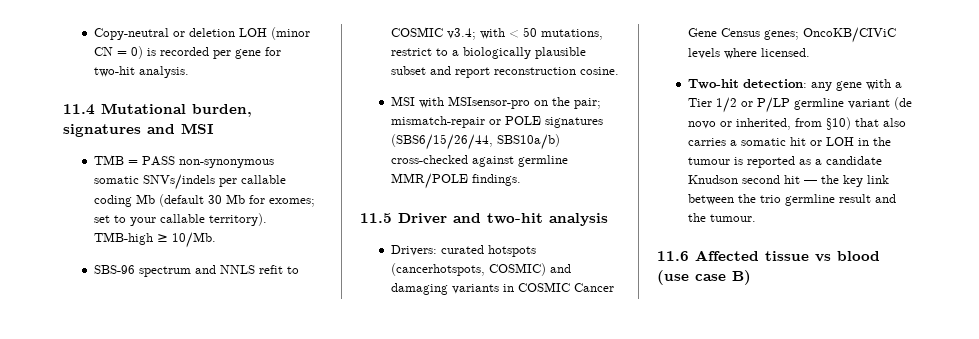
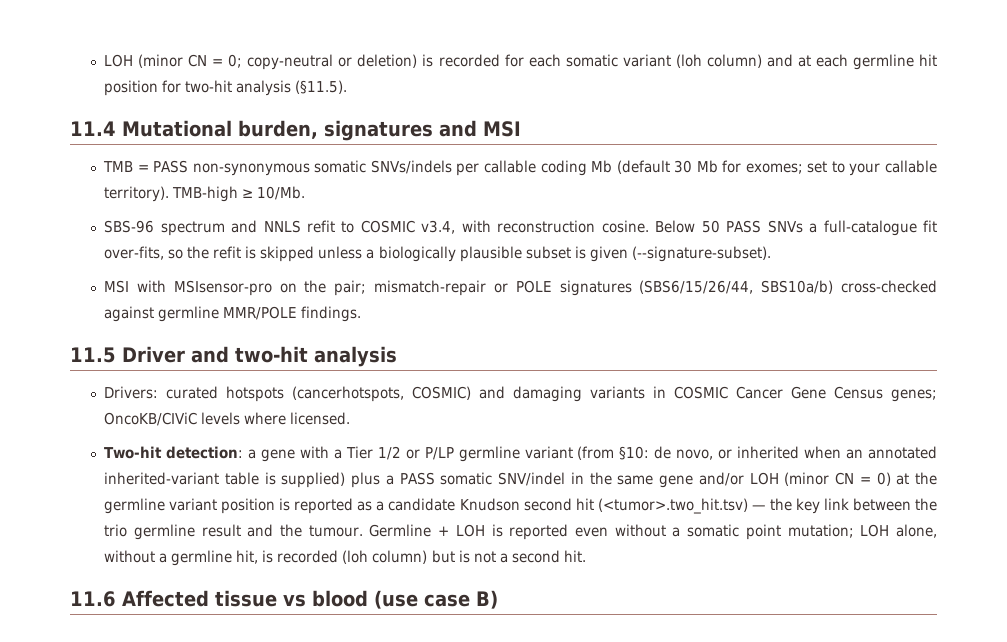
[93,27,310,40] [93,46,281,59] [93,66,189,78] Copy-neutral or deletion LOH (minor CN = 0) is recorded per gene for two-hit analysis. -> [104,54,938,70] [104,80,348,96] LOH (minor CN = 0; copy-neutral or deletion) is recorded for each somatic variant (loh column) and at each germline hit position for two-hit analysis (§11.5).
[446,27,603,40] [390,47,586,59] [390,66,619,78] v3.4; with < 50 mutations, restrict to a biologically plausible subset and report reconstruction cosine. -> [421,220,937,236] [104,246,771,262] v3.4, with reconstruction cosine. Below 50 PASS SNVs a full-catalogue fit over-fits, so the refit is skipped unless a biologically plausible subset is given (--signature-subset).
[810,82,832,91] any -> [248,449,257,459] a
[893,97,912,110] [687,117,906,130] [687,137,891,146] [687,157,730,165] (de novo or inherited, from §10) that also carries a somatic hit or LOH in the tumour -> [577,446,938,460] [104,472,938,488] [104,498,276,514] (from §10: de novo, or inherited when an annotated inherited-variant table is supplied) plus a PASS somatic SNV/indel in the same gene and/or LOH (minor CN = 0) at the germline variant position
(800, 179) none -> [597,498,748,514] (<tumor>.two_hit.tsv)
(756, 218) none -> [369,524,938,540] [104,550,586,566] Germline + LOH is reported even without a somatic point mutation; LOH alone, without a germline hit, is recorded (loh column) but is not a second hit.

